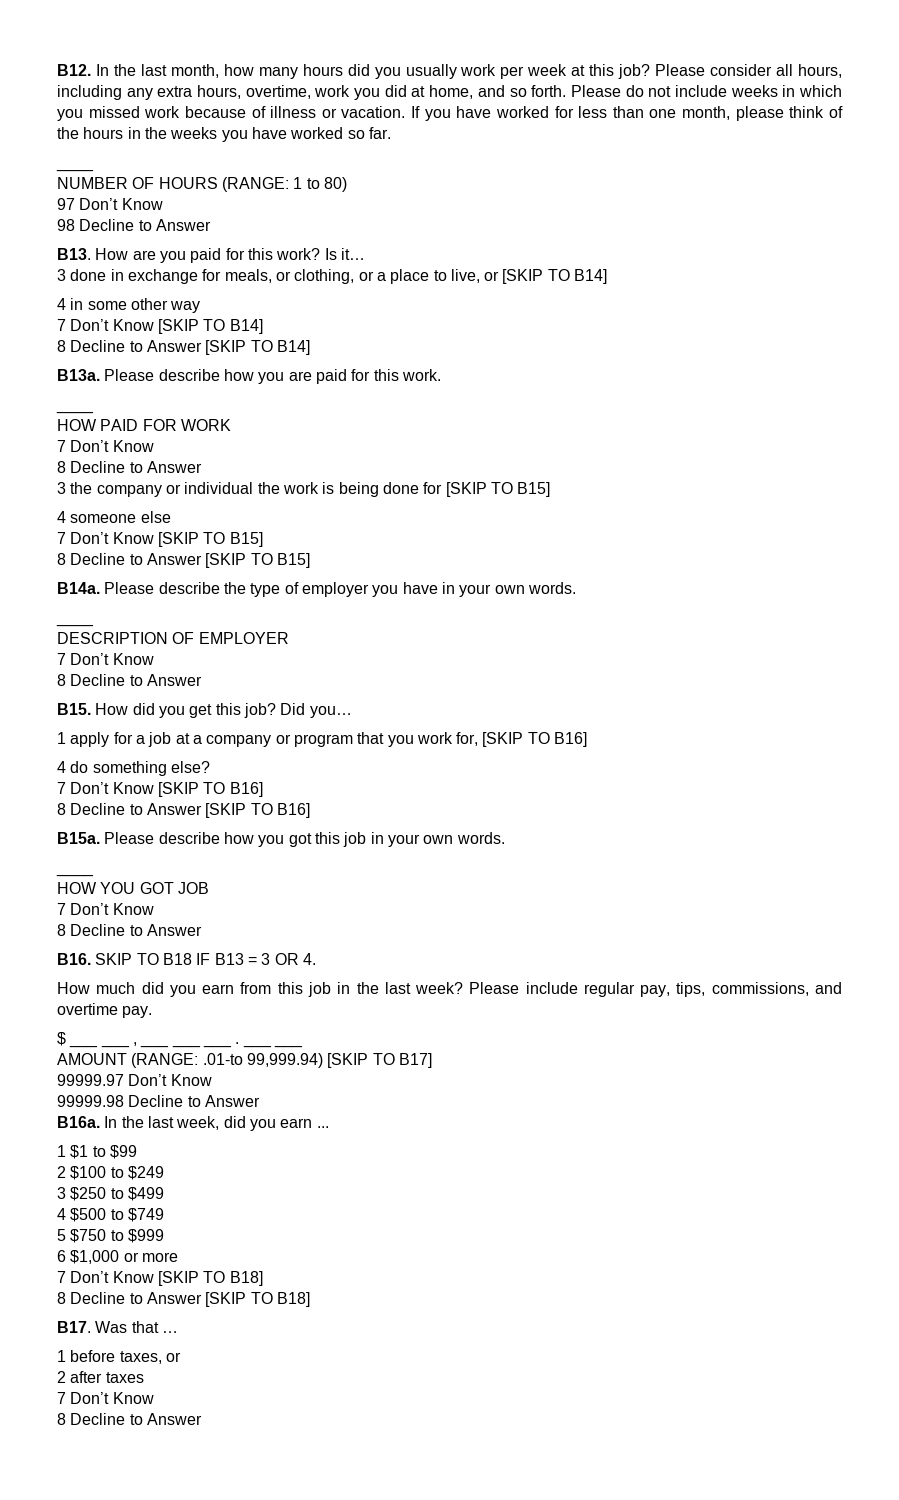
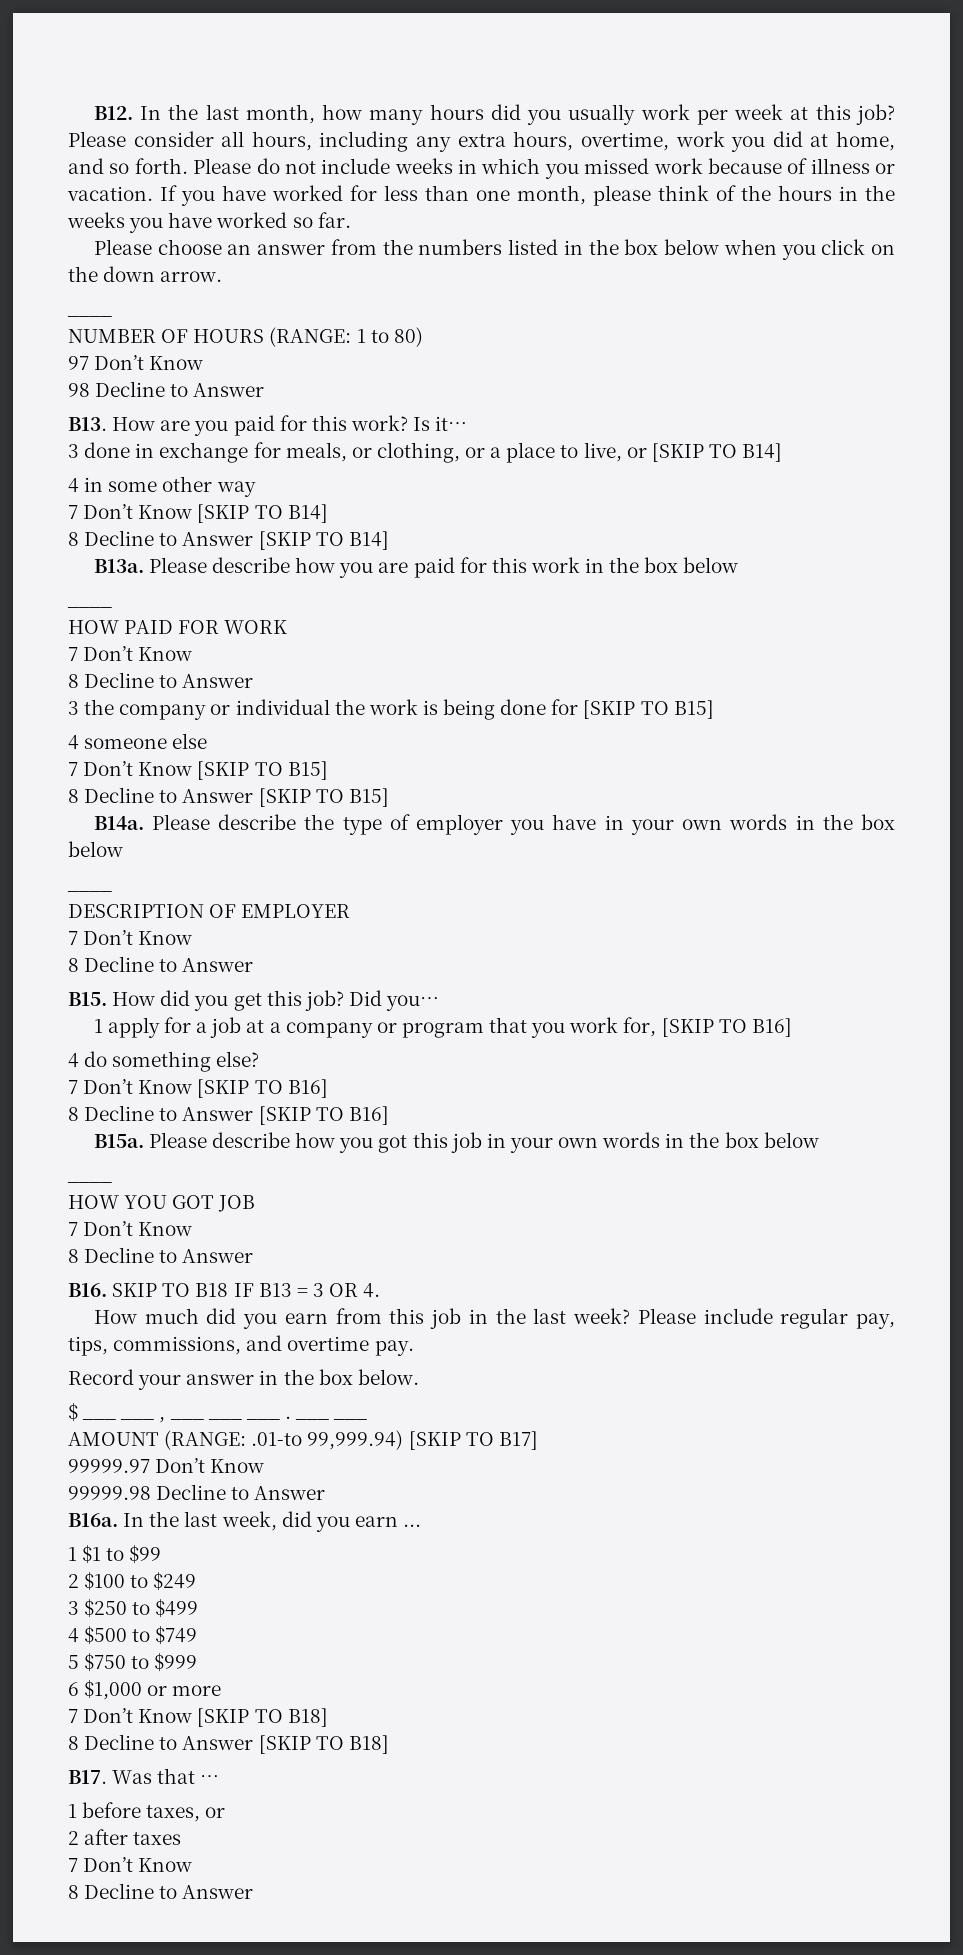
(391, 133) none -> [93,239,895,260] [68,266,223,282] // Please choose an answer from the numbers listed in the box below when you click on the down arrow.
[401,369,441,381] work. -> [530,557,739,573] work in the box below
[527,582,576,594] words. -> [729,814,896,830] [68,841,123,857] words in the box below
[456,832,505,844] words. -> [602,1132,819,1148] words in the box below
(153, 1012) none -> [68,1369,419,1390] // Record your answer in the box below.

